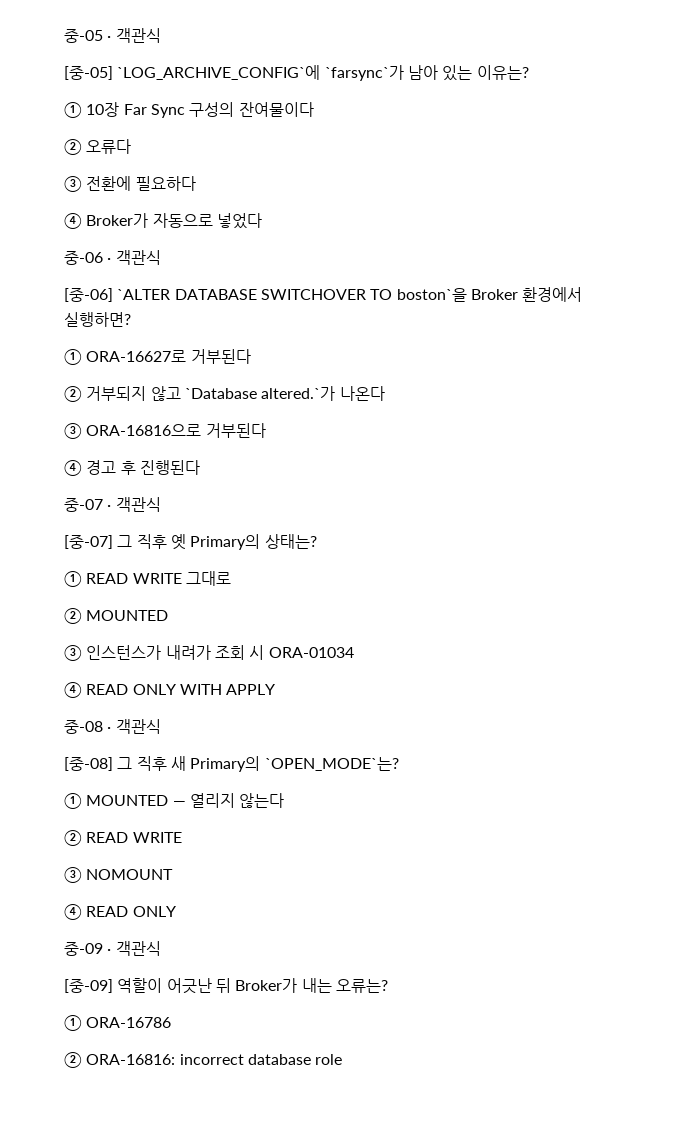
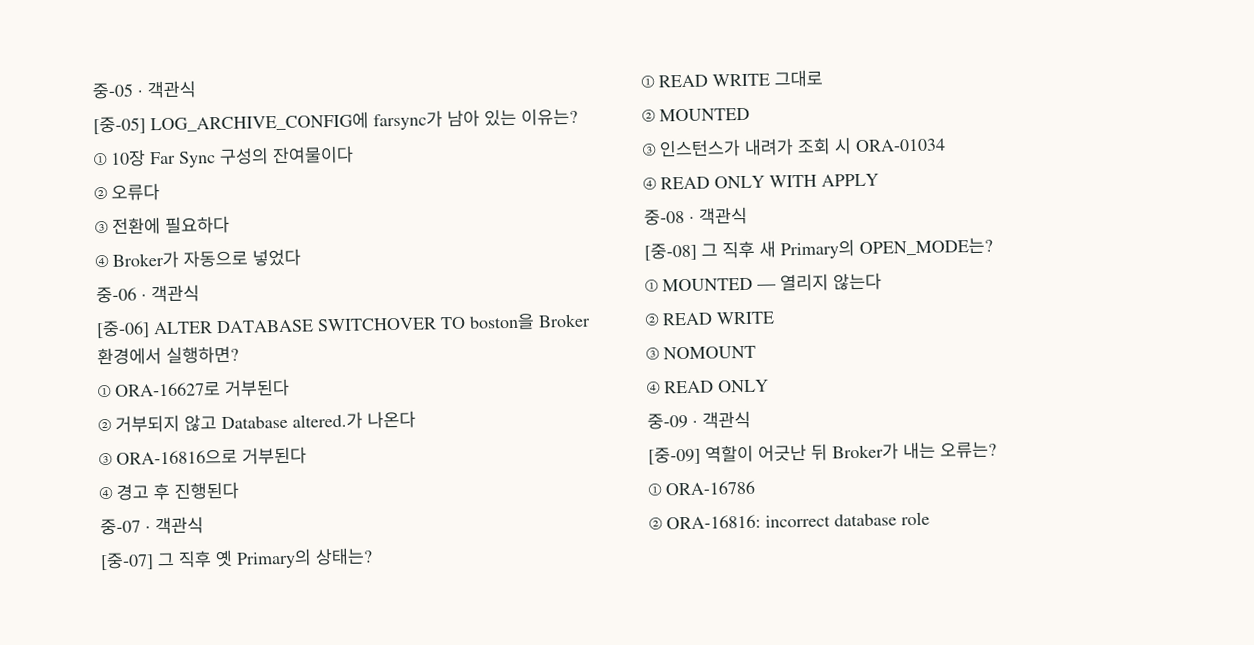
[117,65,404,81] `LOG_ARCHIVE_CONFIG`에 `farsync`가 -> [150,110,443,133] LOG_ARCHIVE_CONFIG에 farsync가
[117,289,171,300] `ALTER -> [153,321,213,335] ALTER
[396,288,467,302] boston`을 -> [469,313,535,331] boston을
[184,386,336,401] `Database altered.`가 -> [221,411,363,430] Database altered.가
[264,757,399,771] `OPEN_MODE`는? -> [859,237,993,256] OPEN_MODE는?

